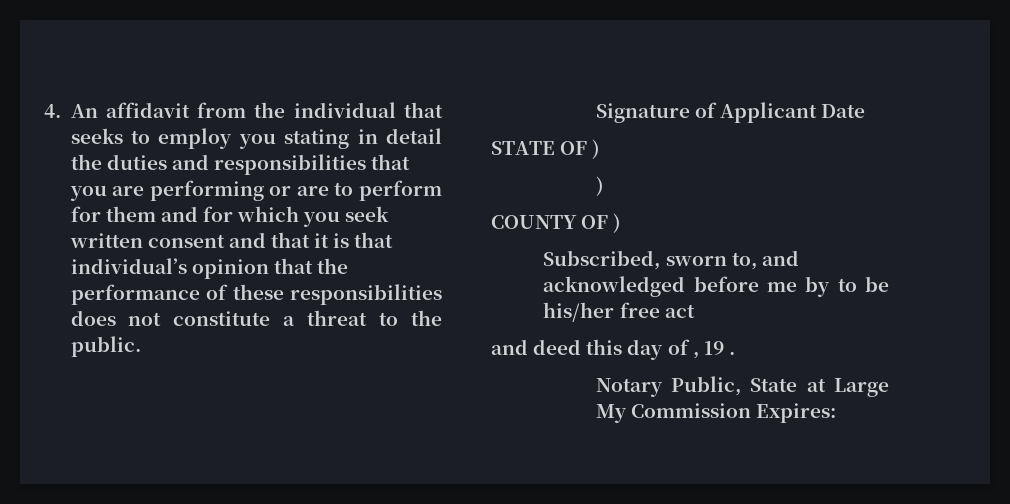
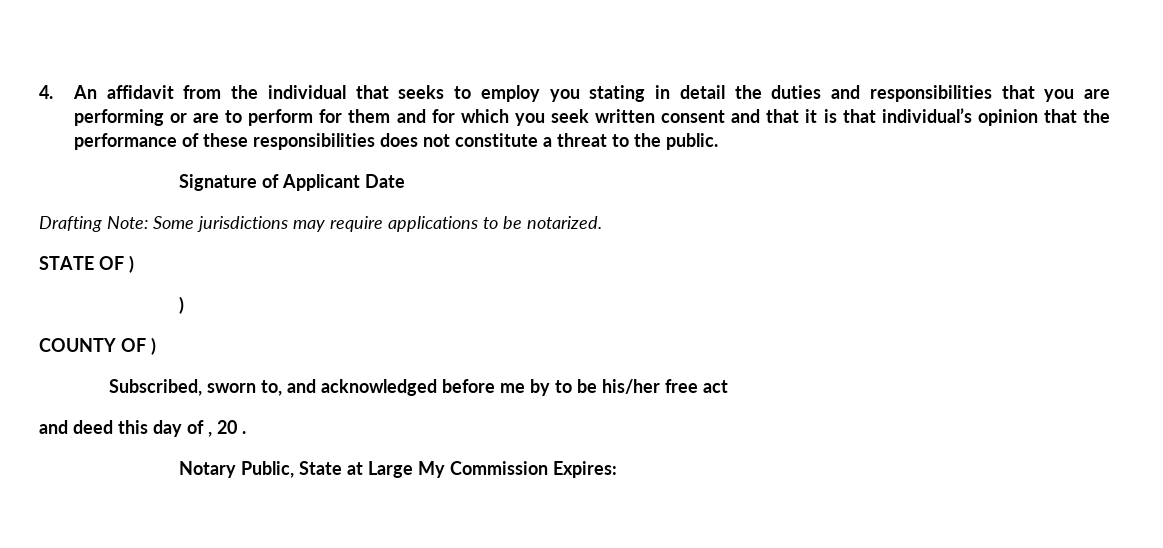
(866, 111) none -> [39,216,602,232] // Drafting Note: Some jurisdictions may require applications to be notarized.
[703,341,724,355] 19 -> [217,420,237,434] 20

